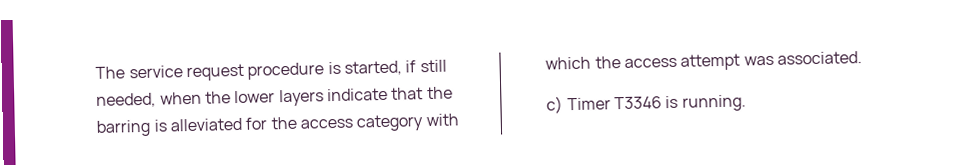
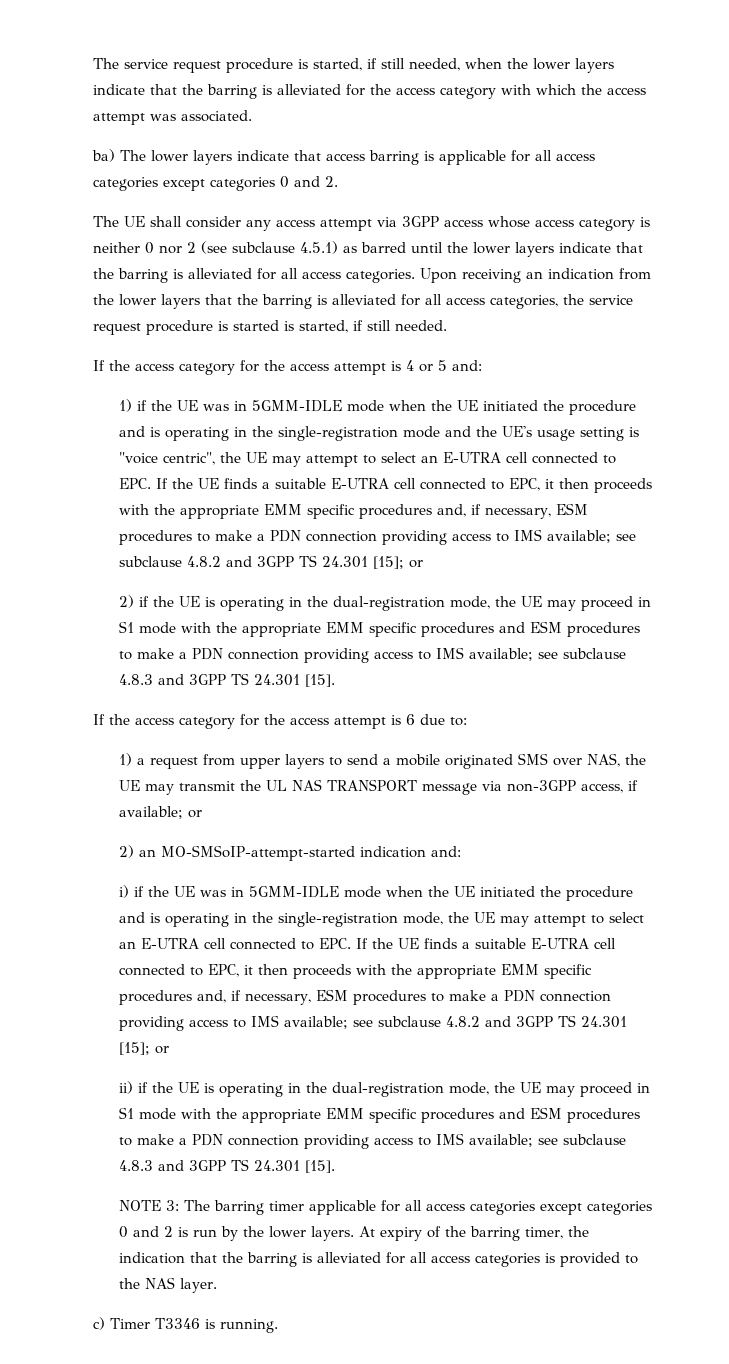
(862, 58) none -> [91,149,595,165] [92,176,338,191] [92,216,650,231] [92,241,643,257] [92,268,651,283] [92,294,633,309] [92,320,447,335] [92,360,482,375] [118,399,636,415] [118,426,639,441] [118,452,616,467] [118,478,652,493] [118,503,588,519] [118,529,636,545] [118,555,423,569] [118,595,651,611] [118,621,640,637] [118,647,626,663] [118,673,335,687] [92,714,467,729] [118,753,646,769] [118,779,638,795] [118,806,202,819] [118,845,461,861] [118,885,633,901] [118,912,644,927] [118,938,616,950] [118,964,592,979] [118,989,611,1005] [118,1015,627,1031] [118,1042,169,1055] [118,1081,650,1097] [118,1107,640,1123] [118,1133,626,1149] [118,1159,335,1173] [118,1200,652,1215] [118,1226,589,1241] [118,1252,638,1267] [118,1277,217,1293] // ba) The lower layers indicate that access barring is applicable for all access categories except categories 0 and 2. // The UE shall consider any access attempt via 3GPP access whose access category is neither 0 nor 2 (see subclause 4.5.1) as barred until the lower layers indicate that the barring is alleviated for all access categories. Upon receiving an indication from the lower layers that the barring is alleviated for all access categories, the service request procedure is started is started, if still needed. // If the access category for the access attempt is 4 or 5 and: // 1) if the UE was in 5GMM-IDLE mode when the UE initiated the procedure and is operating in the single-registration mode and the UE's usage setting is "voice centric", the UE may attempt to select an E-UTRA cell connected to EPC. If the UE finds a suitable E-UTRA cell connected to EPC, it then proceeds with the appropriate EMM specific procedures and, if necessary, ESM procedures to make a PDN connection providing access to IMS available; see subclause 4.8.2 and 3GPP TS 24.301 [15]; or // 2) if the UE is operating in the dual-registration mode, the UE may proceed in S1 mode with the appropriate EMM specific procedures and ESM procedures to make a PDN connection providing access to IMS available; see subclause 4.8.3 and 3GPP TS 24.301 [15]. // If the access category for the access attempt is 6 due to: // 1) a request from upper layers to send a mobile originated SMS over NAS, the UE may transmit the UL NAS TRANSPORT message via non-3GPP access, if available; or // 2) an MO-SMSoIP-attempt-started indication and: // i) if the UE was in 5GMM-IDLE mode when the UE initiated the procedure and is operating in the single-registration mode, the UE may attempt to select an E-UTRA cell connected to EPC. If the UE finds a suitable E-UTRA cell connected to EPC, it then proceeds with the appropriate EMM specific procedures and, if necessary, ESM procedures to make a PDN connection providing access to IMS available; see subclause 4.8.2 and 3GPP TS 24.301 [15]; or // ii) if the UE is operating in the dual-registration mode, the UE may proceed in S1 mode with the appropriate EMM specific procedures and ESM procedures to make a PDN connection providing access to IMS available; see subclause 4.8.3 and 3GPP TS 24.301 [15]. // NOTE 3: The barring timer applicable for all access categories except categories 0 and 2 is run by the lower layers. At expiry of the barring timer, the indication that the barring is alleviated for all access categories is provided to the NAS layer.

